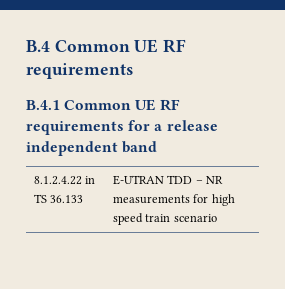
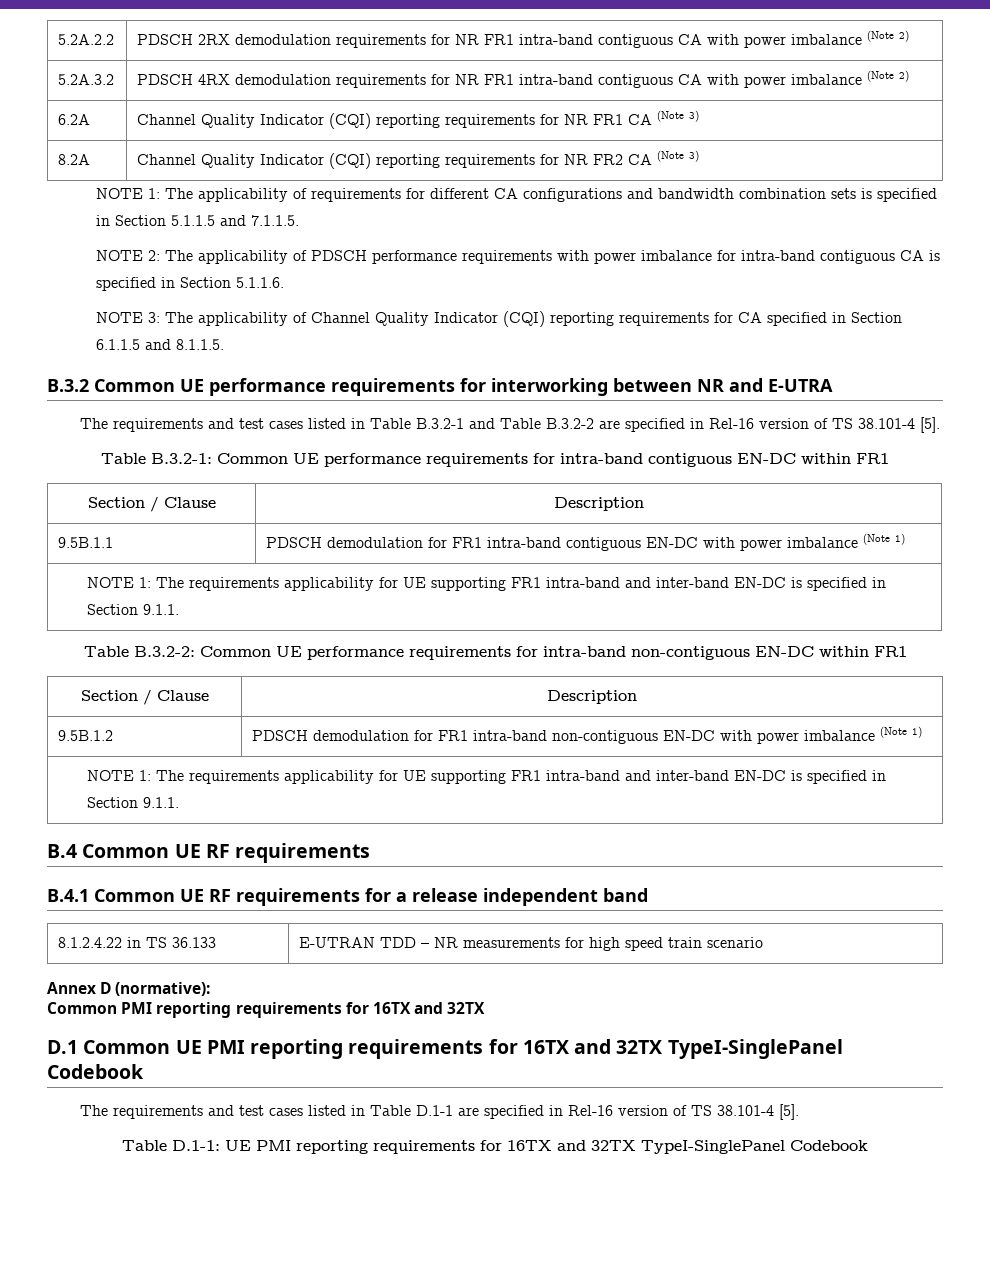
(26, 46) none -> [57,34,114,45] [136,30,909,48] [57,74,114,85] [136,70,909,88] [57,114,90,125] [136,110,699,129] [57,154,90,165] [136,150,699,169] [95,188,937,202] [95,215,299,226] [95,250,940,264] [95,277,284,291] [95,311,902,327] [95,339,224,350] [47,378,833,396] [79,417,940,433] [101,453,889,467] [87,496,216,512] [553,497,644,511] [57,537,113,548] [265,533,905,551] [86,577,886,591] [86,604,179,615] [83,646,907,660] [80,689,209,705] [547,690,637,704] [57,730,113,741] [251,726,922,744] [86,770,886,784] [86,797,179,808] 5.2A.2.2 | PDSCH 2RX demodulation requirements for NR FR1 intra-band contiguous CA with power imbalance (Note 2) // 5.2A.3.2 | PDSCH 4RX demodulation requirements for NR FR1 intra-band contiguous CA with power imbalance (Note 2) // 6.2A | Channel Quality Indicator (CQI) reporting requirements for NR FR1 CA (Note 3) // 8.2A | Channel Quality Indicator (CQI) reporting requirements for NR FR2 CA (Note 3) // NOTE 1: The applicability of requirements for different CA configurations and bandwidth combination sets is specified in Section 5.1.1.5 and 7.1.1.5. // NOTE 2: The applicability of PDSCH performance requirements with power imbalance for intra-band contiguous CA is specified in Section 5.1.1.6. // NOTE 3: The applicability of Channel Quality Indicator (CQI) reporting requirements for CA specified in Section 6.1.1.5 and 8.1.1.5. // B.3.2 Common UE performance requirements for interworking between NR and E-UTRA // The requirements and test cases listed in Table B.3.2-1 and Table B.3.2-2 are specified in Rel-16 version of TS 38.101-4 [5]. // Table B.3.2-1: Common UE performance requirements for intra-band contiguous EN-DC within FR1 // Section / Clause | Description // 9.5B.1.1 | PDSCH demodulation for FR1 intra-band contiguous EN-DC with power imbalance (Note 1) // NOTE 1: The requirements applicability for UE supporting FR1 intra-band and inter-band EN-DC is specified in Section 9.1.1. // Table B.3.2-2: Common UE performance requirements for intra-band non-contiguous EN-DC within FR1 // Section / Clause | Description // 9.5B.1.2 | PDSCH demodulation for FR1 intra-band non-contiguous EN-DC with power imbalance (Note 1) // NOTE 1: The requirements applicability for UE supporting FR1 intra-band and inter-band EN-DC is specified in Section 9.1.1. //
(217, 218) none -> [47,982,211,996] [47,1002,486,1018] [47,1039,843,1059] [47,1064,144,1079] [79,1104,799,1120] [122,1140,868,1154] // Annex D (normative): // Common PMI reporting requirements for 16TX and 32TX // D.1 Common UE PMI reporting requirements for 16TX and 32TX TypeI-SinglePanel Codebook // The requirements and test cases listed in Table D.1-1 are specified in Rel-16 version of TS 38.101-4 [5]. // Table D.1-1: UE PMI reporting requirements for 16TX and 32TX TypeI-SinglePanel Codebook

